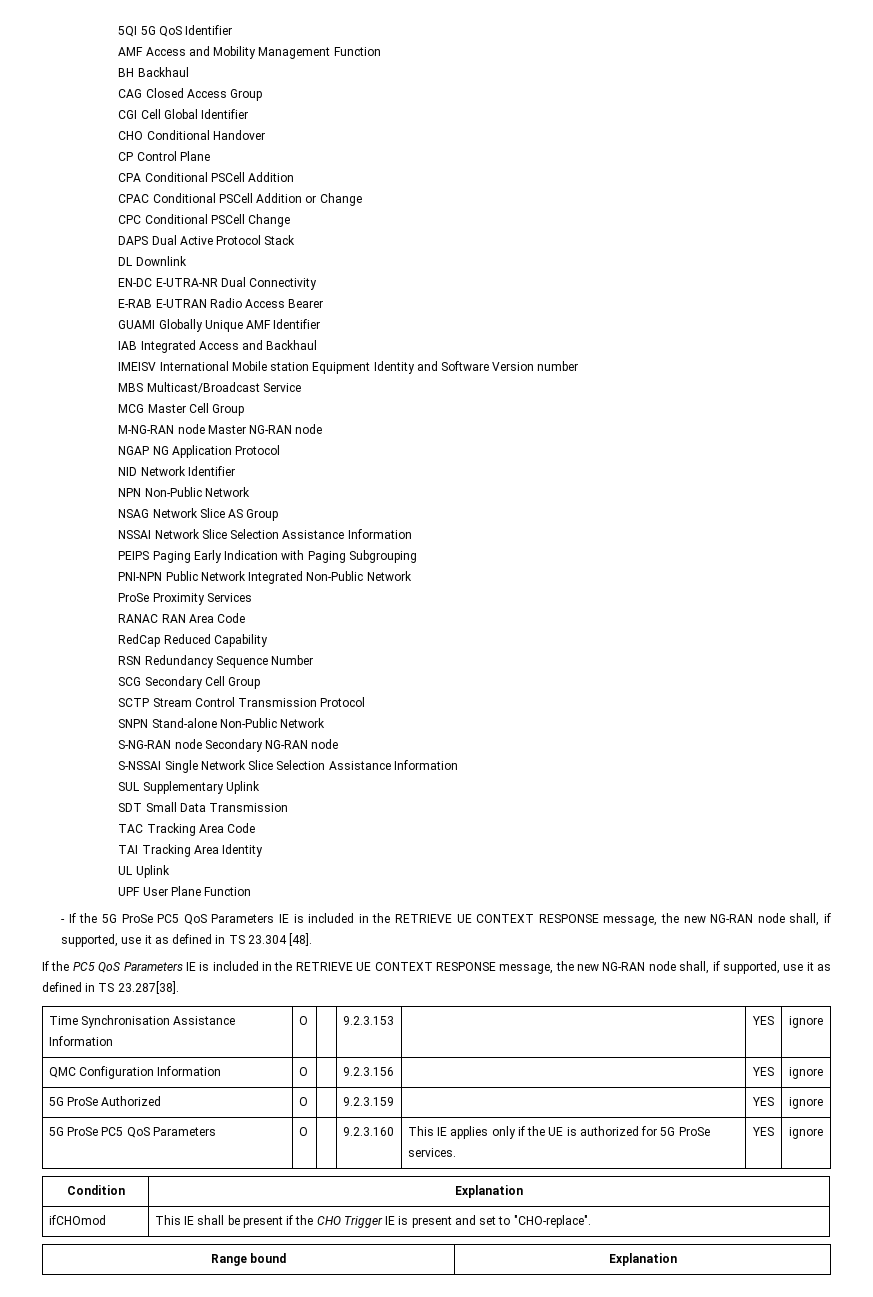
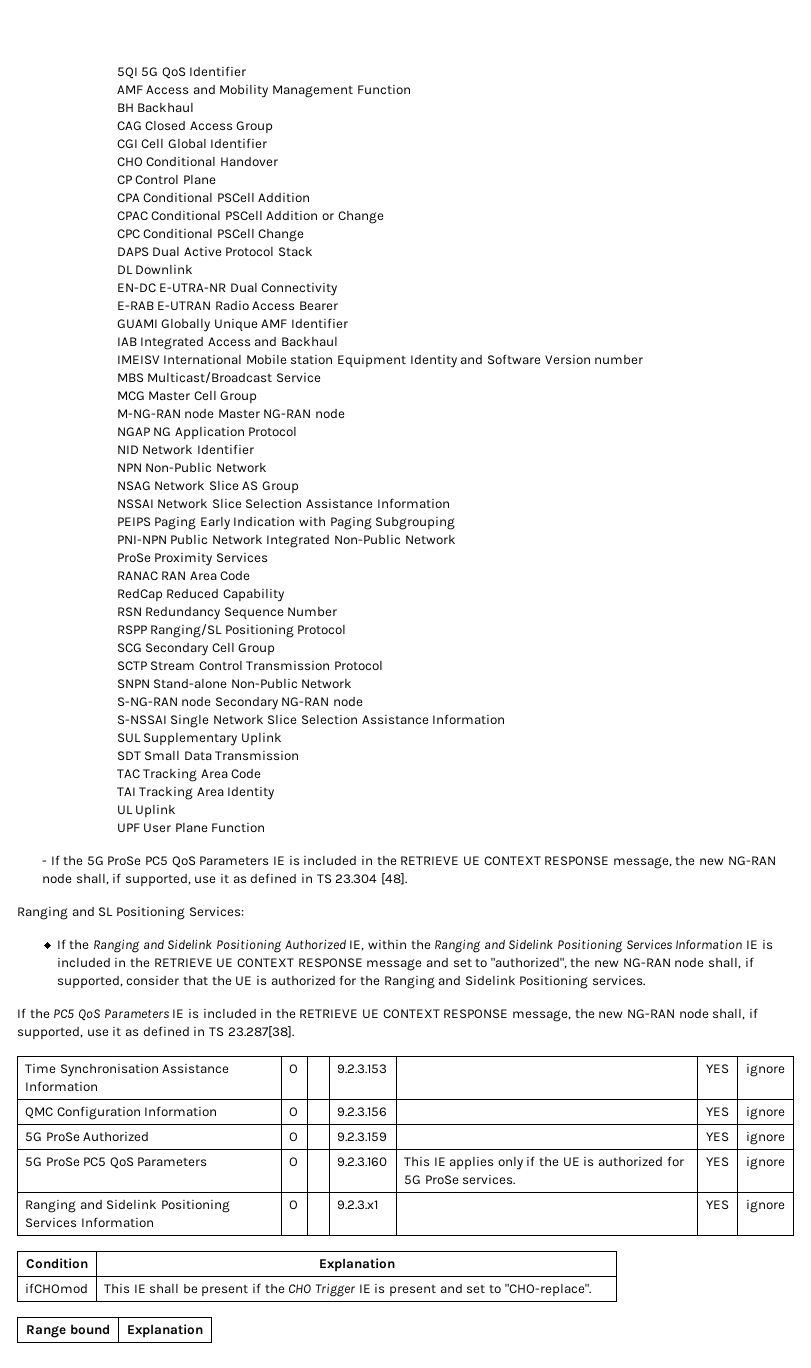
(314, 660) none -> [116,624,347,638] // RSPP Ranging/SL Positioning Protocol
(313, 939) none -> [17,906,244,920] [56,939,773,953] [56,957,754,971] [56,975,646,989] // Ranging and SL Positioning Services: // If the Ranging and Sidelink Positioning Authorized IE, within the Ranging and Sidelink Positioning Services Information IE is included in the RETRIEVE UE CONTEXT RESPONSE message and set to "authorized", the new NG-RAN node shall, if supported, consider that the UE is authorized for the Ranging and Sidelink Positioning services.
(823, 1133) none -> [24,1199,230,1213] [24,1217,154,1228] [288,1200,298,1210] [336,1200,378,1210] [706,1200,729,1210] [746,1199,785,1213] // Ranging and Sidelink Positioning Services Information | O | | 9.2.3.x1 | | YES | ignore

